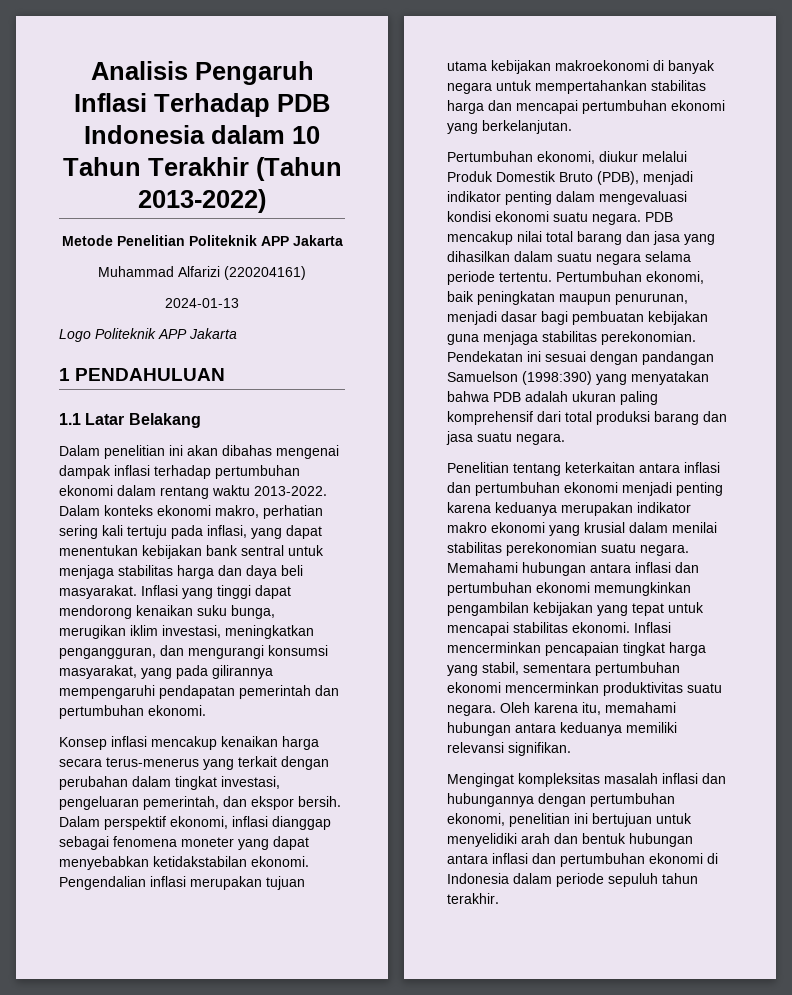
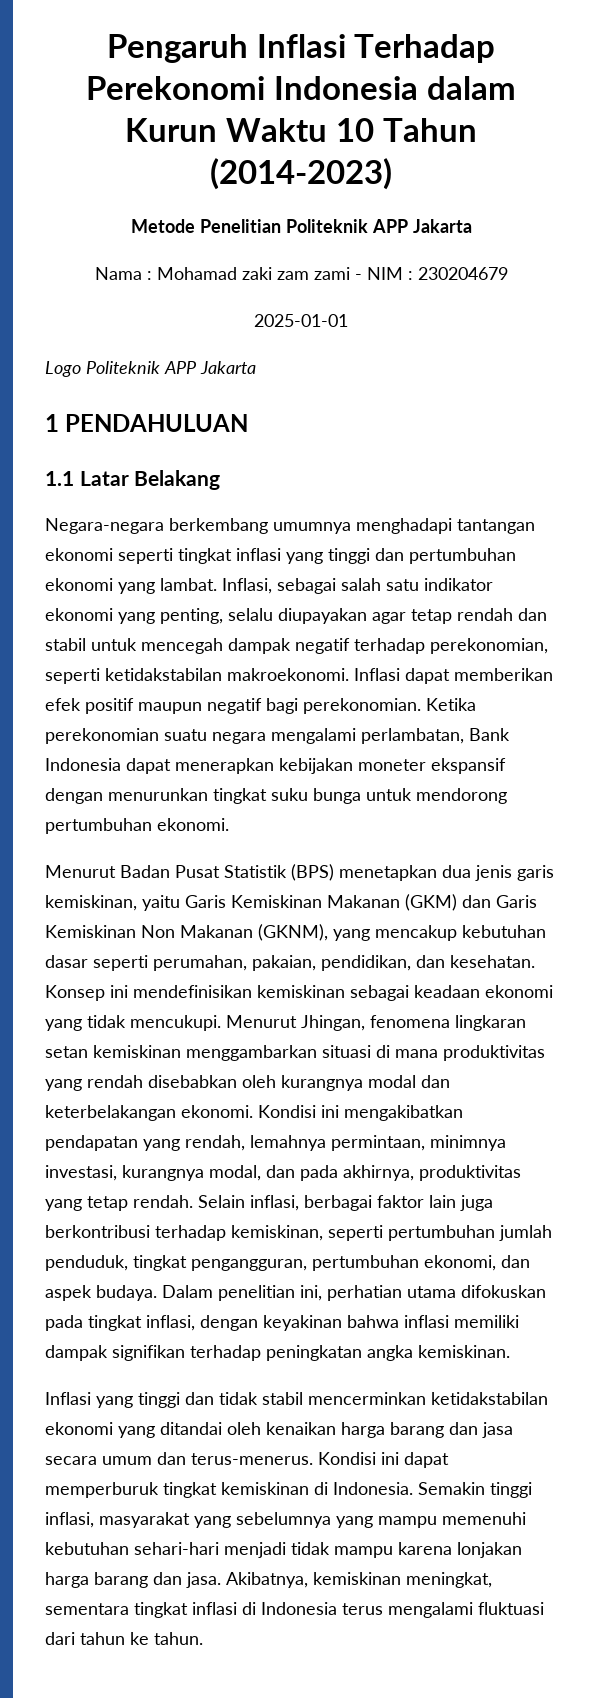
[90,61,188,80] Analisis -> (106, 48) none
[277,94,330,112] [84,125,320,144] [62,157,342,181] [138,189,266,213] PDB Indonesia dalam 10 Tahun Terakhir (Tahun 2013-2022) -> [86,76,516,100] [125,118,477,142] [210,158,392,190] Perekonomi Indonesia dalam Kurun Waktu 10 Tahun (2014-2023)
[98,266,306,280] [165,298,239,308] Muhammad Alfarizi (220204161) // 2024-01-13 -> [94,267,508,280] [254,314,348,327] Nama : Mohamad zaki zam zami - NIM : 230204679 // 2025-01-01
[59,445,339,459] [59,465,300,479] [59,485,327,499] [59,505,323,519] [59,525,322,539] [59,545,324,559] [59,565,303,579] [59,585,291,599] [59,605,275,619] [59,625,314,639] [59,645,328,659] [59,665,273,679] [59,685,339,699] [59,705,206,719] [59,736,319,750] [59,756,329,770] [59,776,280,790] [59,796,341,810] [59,816,331,830] [59,836,309,850] [59,856,309,870] [59,876,305,890] [447,60,715,74] [447,80,706,94] [447,100,725,114] [447,120,572,134] [447,151,687,164] [447,171,693,185] [447,191,687,205] [447,211,673,225] [447,231,715,245] [447,251,691,265] [447,271,704,285] [447,291,688,305] [447,311,708,325] [447,331,696,345] [447,351,714,365] [447,371,709,385] [447,391,658,405] [447,411,727,425] [446,431,565,445] [447,462,720,476] [447,482,723,496] [447,502,691,516] [447,522,717,536] [447,542,689,556] [447,562,699,576] [447,582,691,596] [447,602,704,616] [447,622,671,636] [447,642,706,656] [447,662,680,676] [447,682,722,696] [447,702,676,716] [447,722,677,736] [447,742,571,756] [447,773,726,787] [447,793,675,807] [447,813,692,827] [447,833,693,847] [447,853,718,867] [447,873,698,887] [447,893,499,904] Dalam penelitian ini akan dibahas mengenai dampak inflasi terhadap pertumbuhan ekonomi dalam rentang waktu 2013-2022. Dalam konteks ekonomi makro, perhatian sering kali tertuju pada inflasi, yang dapat menentukan kebijakan bank sentral untuk menjaga stabilitas harga dan daya beli masyarakat. Inflasi yang tinggi dapat mendorong kenaikan suku bunga, merugikan iklim investasi, meningkatkan pengangguran, dan mengurangi konsumsi masyarakat, yang pada gilirannya mempengaruhi pendapatan pemerintah dan pertumbuhan ekonomi. // Konsep inflasi mencakup kenaikan harga secara terus-menerus yang terkait dengan perubahan dalam tingkat investasi, pengeluaran pemerintah, dan ekspor bersih. Dalam perspektif ekonomi, inflasi dianggap sebagai fenomena moneter yang dapat menyebabkan ketidakstabilan ekonomi. Pengendalian inflasi merupakan tujuan utama kebijakan makroekonomi di banyak negara untuk mempertahankan stabilitas harga dan mencapai pertumbuhan ekonomi yang berkelanjutan. // Pertumbuhan ekonomi, diukur melalui Produk Domestik Bruto (PDB), menjadi indikator penting dalam mengevaluasi kondisi ekonomi suatu negara. PDB mencakup nilai total barang dan jasa yang dihasilkan dalam suatu negara selama periode tertentu. Pertumbuhan ekonomi, baik peningkatan maupun penurunan, menjadi dasar bagi pembuatan kebijakan guna menjaga stabilitas perekonomian. Pendekatan ini sesuai dengan pandangan Samuelson (1998:390) yang menyatakan bahwa PDB adalah ukuran paling komprehensif dari total produksi barang dan jasa suatu negara. // Penelitian tentang keterkaitan antara inflasi dan pertumbuhan ekonomi menjadi penting karena keduanya merupakan indikator makro ekonomi yang krusial dalam menilai stabilitas perekonomian suatu negara. Memahami hubungan antara inflasi dan pertumbuhan ekonomi memungkinkan pengambilan kebijakan yang tepat untuk mencapai stabilitas ekonomi. Inflasi mencerminkan pencapaian tingkat harga yang stabil, sementara pertumbuhan ekonomi mencerminkan produktivitas suatu negara. Oleh karena itu, memahami hubungan antara keduanya memiliki relevansi signifikan. // Mengingat kompleksitas masalah inflasi dan hubungannya dengan pertumbuhan ekonomi, penelitian ini bertujuan untuk menyelidiki arah dan bentuk hubungan antara inflasi dan pertumbuhan ekonomi di Indonesia dalam periode sepuluh tahun terakhir. -> [45,518,535,534] [45,548,516,564] [45,578,493,594] [45,608,547,624] [45,638,548,654] [45,668,553,684] [45,698,476,714] [45,728,510,744] [45,758,506,774] [45,788,507,804] [45,818,229,834] [45,864,554,881] [45,894,537,911] [45,924,546,941] [45,955,535,971] [45,985,553,1001] [45,1015,526,1031] [45,1045,545,1061] [45,1075,450,1091] [45,1105,463,1121] [45,1135,506,1151] [45,1165,521,1181] [45,1195,493,1211] [45,1225,552,1241] [45,1255,530,1271] [45,1285,546,1301] [45,1315,519,1331] [45,1345,510,1361] [45,1392,548,1408] [45,1422,513,1438] [45,1452,449,1468] [45,1482,532,1498] [45,1512,526,1528] [45,1542,522,1558] [45,1572,492,1588] [45,1602,544,1618] [45,1632,203,1645] Negara-negara berkembang umumnya menghadapi tantangan ekonomi seperti tingkat inflasi yang tinggi dan pertumbuhan ekonomi yang lambat. Inflasi, sebagai salah satu indikator ekonomi yang penting, selalu diupayakan agar tetap rendah dan stabil untuk mencegah dampak negatif terhadap perekonomian, seperti ketidakstabilan makroekonomi. Inflasi dapat memberikan efek positif maupun negatif bagi perekonomian. Ketika perekonomian suatu negara mengalami perlambatan, Bank Indonesia dapat menerapkan kebijakan moneter ekspansif dengan menurunkan tingkat suku bunga untuk mendorong pertumbuhan ekonomi. // Menurut Badan Pusat Statistik (BPS) menetapkan dua jenis garis kemiskinan, yaitu Garis Kemiskinan Makanan (GKM) dan Garis Kemiskinan Non Makanan (GKNM), yang mencakup kebutuhan dasar seperti perumahan, pakaian, pendidikan, dan kesehatan. Konsep ini mendefinisikan kemiskinan sebagai keadaan ekonomi yang tidak mencukupi. Menurut Jhingan, fenomena lingkaran setan kemiskinan menggambarkan situasi di mana produktivitas yang rendah disebabkan oleh kurangnya modal dan keterbelakangan ekonomi. Kondisi ini mengakibatkan pendapatan yang rendah, lemahnya permintaan, minimnya investasi, kurangnya modal, dan pada akhirnya, produktivitas yang tetap rendah. Selain inflasi, berbagai faktor lain juga berkontribusi terhadap kemiskinan, seperti pertumbuhan jumlah penduduk, tingkat pengangguran, pertumbuhan ekonomi, dan aspek budaya. Dalam penelitian ini, perhatian utama difokuskan pada tingkat inflasi, dengan keyakinan bahwa inflasi memiliki dampak signifikan terhadap peningkatan angka kemiskinan. // Inflasi yang tinggi dan tidak stabil mencerminkan ketidakstabilan ekonomi yang ditandai oleh kenaikan harga barang dan jasa secara umum dan terus-menerus. Kondisi ini dapat memperburuk tingkat kemiskinan di Indonesia. Semakin tinggi inflasi, masyarakat yang sebelumnya yang mampu memenuhi kebutuhan sehari-hari menjadi tidak mampu karena lonjakan harga barang dan jasa. Akibatnya, kemiskinan meningkat, sementara tingkat inflasi di Indonesia terus mengalami fluktuasi dari tahun ke tahun.

